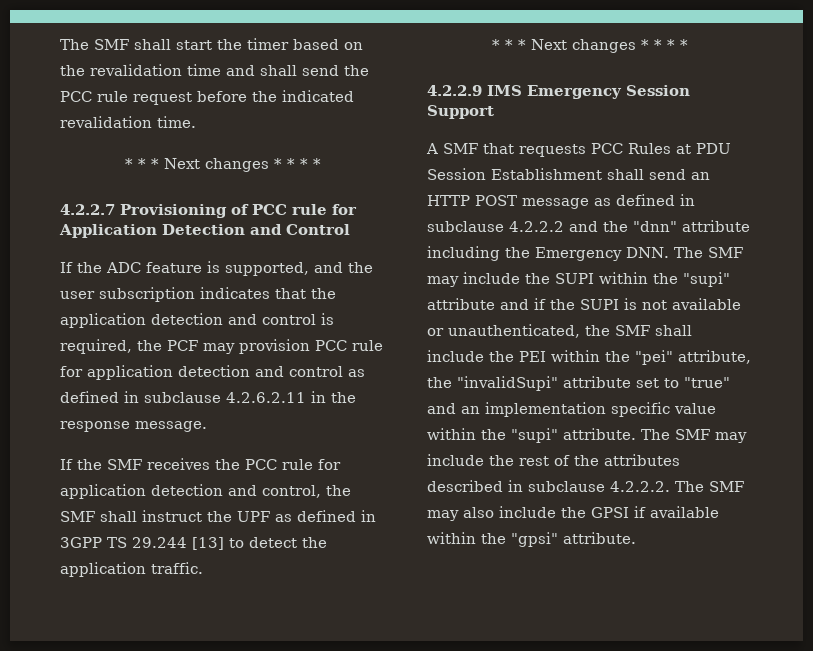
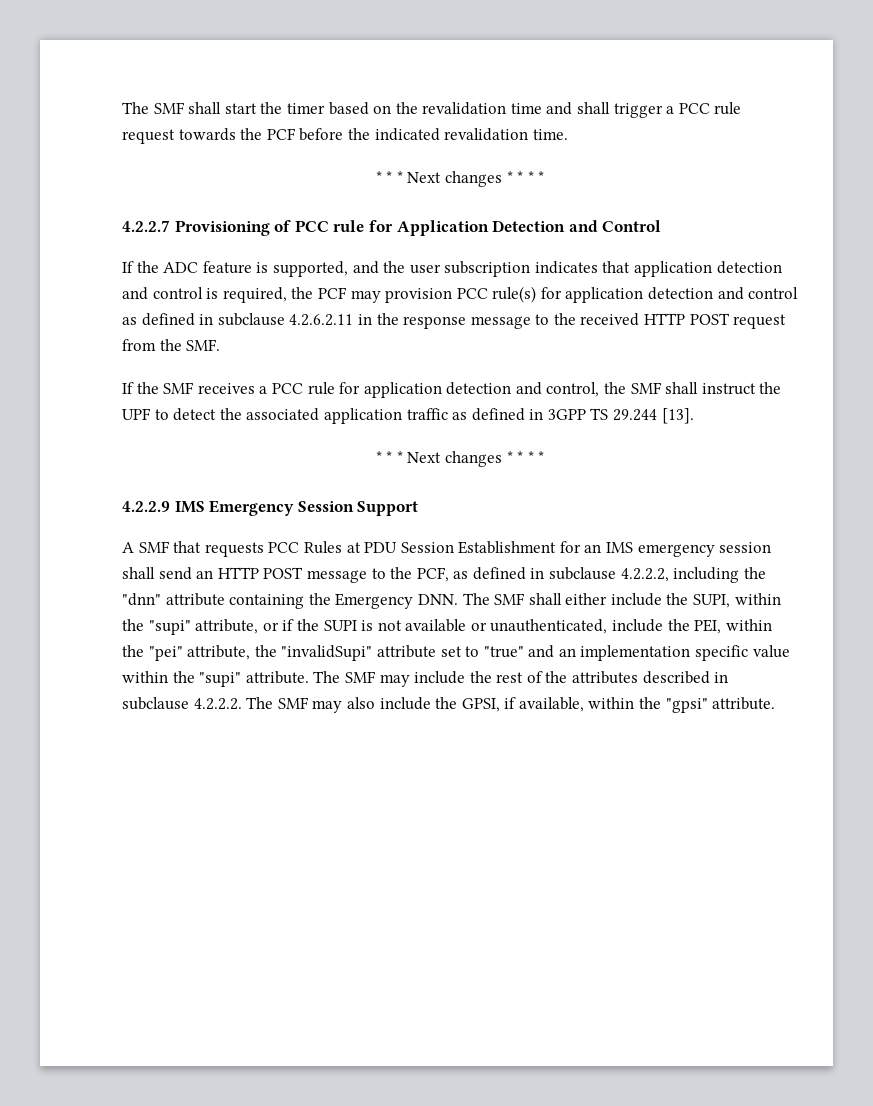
[302,65,369,76] send the -> [613,103,675,118] trigger a
(192, 98) none -> [178,128,296,141] towards the PCF
[311,288,336,299] the -> (631, 267) none
[352,340,383,351] rule -> [492,286,537,303] rule(s)
[135,421,207,432] message. -> [470,313,787,329] [122,339,221,351] message to the received HTTP POST request from the SMF.
[215,459,240,470] the -> [259,386,268,394] a
(270, 516) none -> [154,408,448,424] to detect the associated application traffic
[192,537,327,550] [60,562,203,577] [13] to detect the application traffic. -> [661,408,694,424] [13].
(602, 174) none -> [559,541,772,557] for an IMS emergency session
[594,194,695,206] [427,221,598,232] as defined in subclause 4.2.2.2 and -> [371,567,740,583] to the PCF, as defined in subclause 4.2.2.2, including
[427,246,500,261] including -> [229,594,305,609] containing
[427,272,730,287] [427,298,529,310] may include the SUPI within the "supi" attribute and -> [528,593,781,608] [122,619,279,635] shall either include the SUPI, within the "supi" attribute, or
[585,325,692,336] [427,350,546,362] the SMF shall include the PEI -> [612,619,722,634] include the PEI,
[591,506,719,518] GPSI if available -> [461,697,584,712] GPSI, if available,

